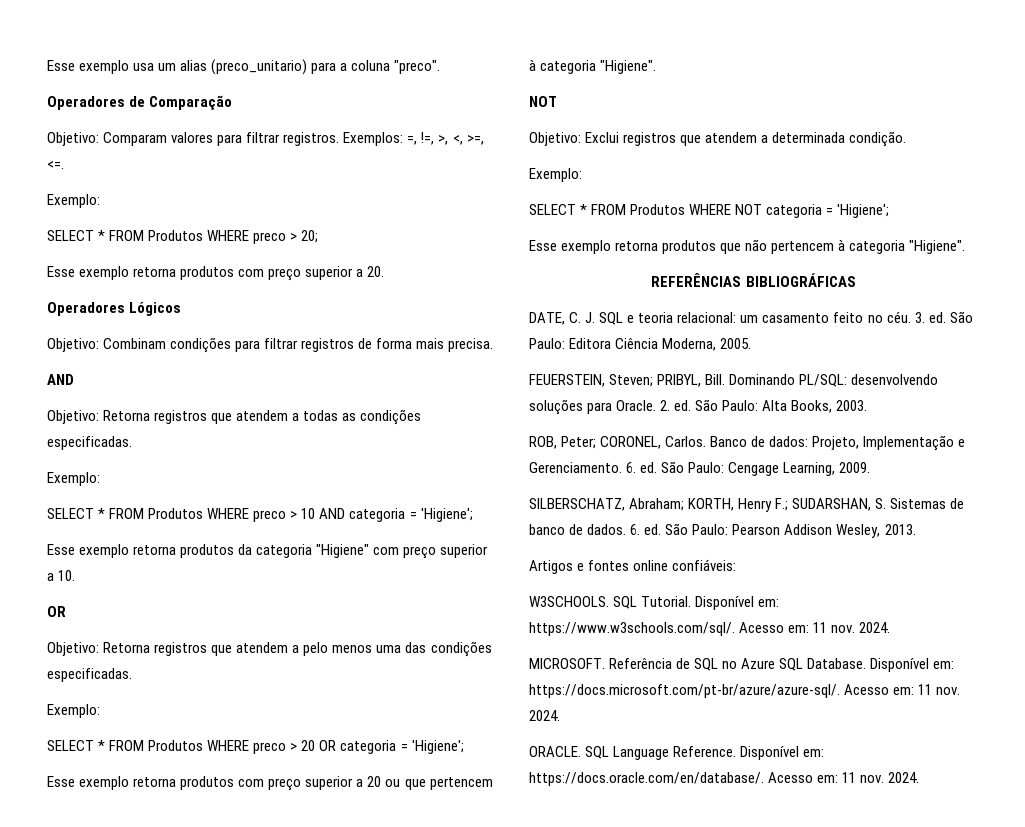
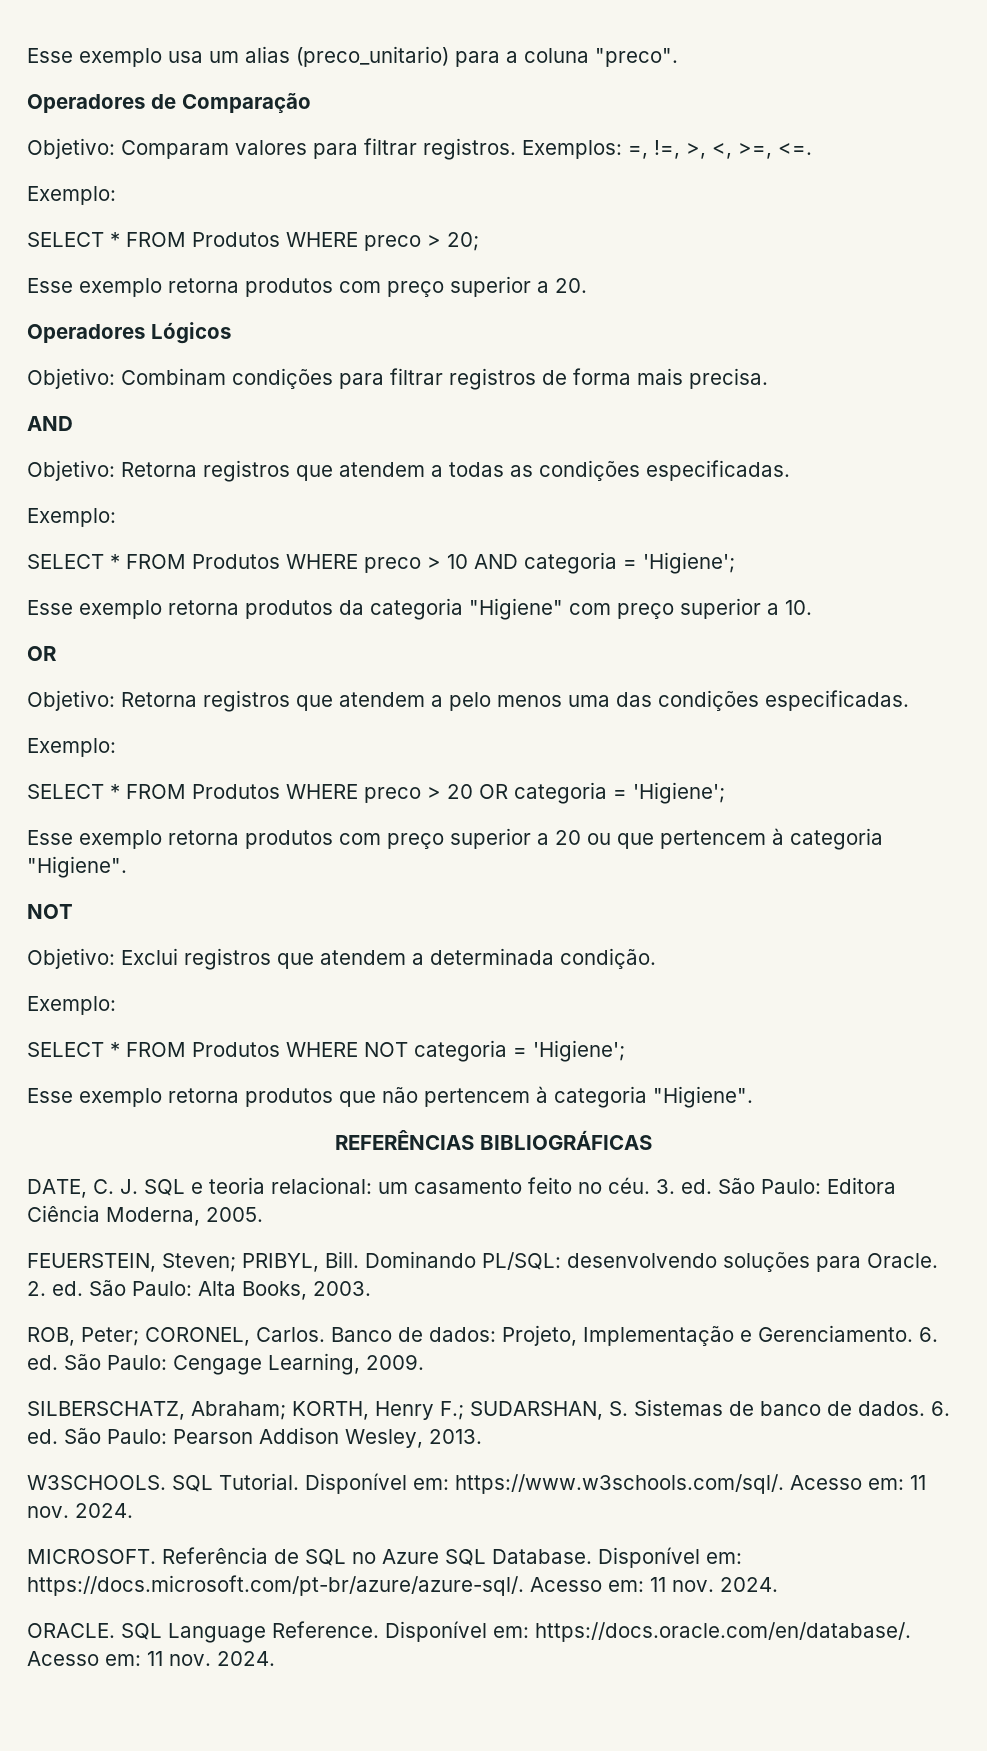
[529,559,737,574] // Artigos e fontes online confiáveis: -> (482, 1436) none

